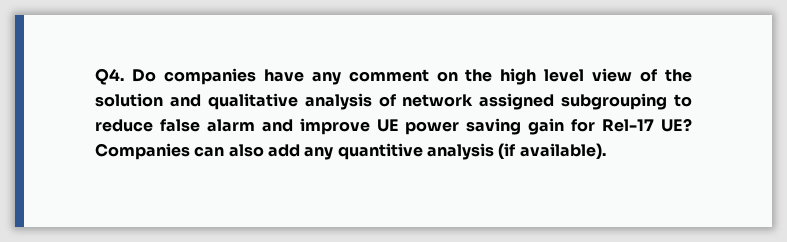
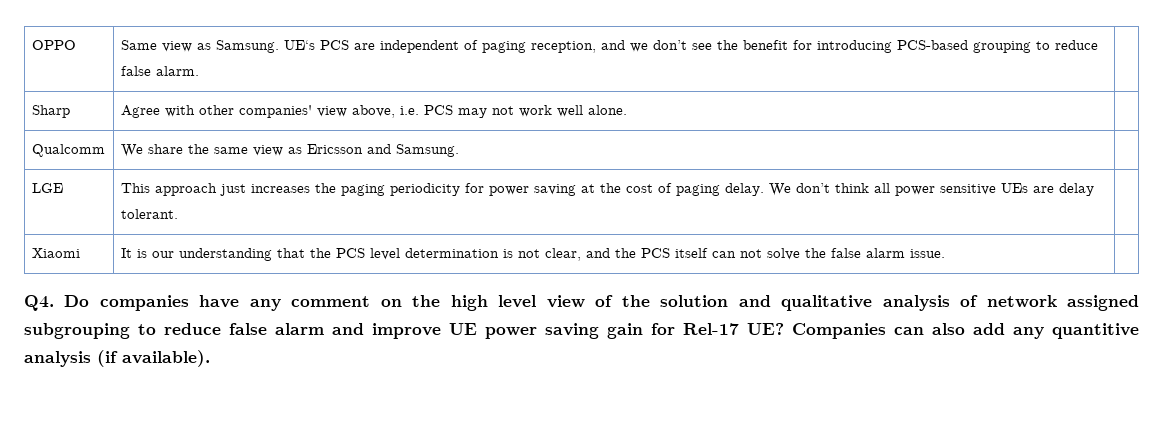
(95, 76) none -> [31,40,76,50] [120,40,1098,53] [120,66,199,76] [31,105,70,118] [120,105,627,118] [31,144,105,157] [120,144,459,157] [31,183,63,193] [120,183,1094,196] [120,209,178,219] [31,248,80,258] [120,248,945,261] OPPO | Same view as Samsung. UE‘s PCS are independent of paging reception, and we don’t see the benefit for introducing PCS-based grouping to reduce false alarm. | // Sharp | Agree with other companies' view above, i.e. PCS may not work well alone. | // Qualcomm | We share the same view as Ericsson and Samsung. | // LGE | This approach just increases the paging periodicity for power saving at the cost of paging delay. We don’t think all power sensitive UEs are delay tolerant. | // Xiaomi | It is our understanding that the PCS level determination is not clear, and the PCS itself can not solve the false alarm issue. | //

